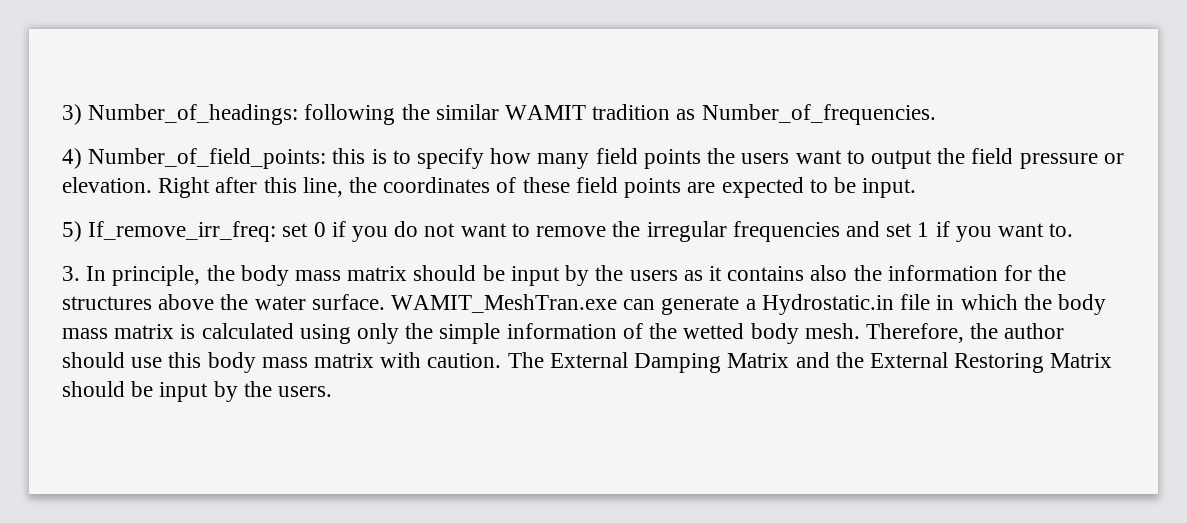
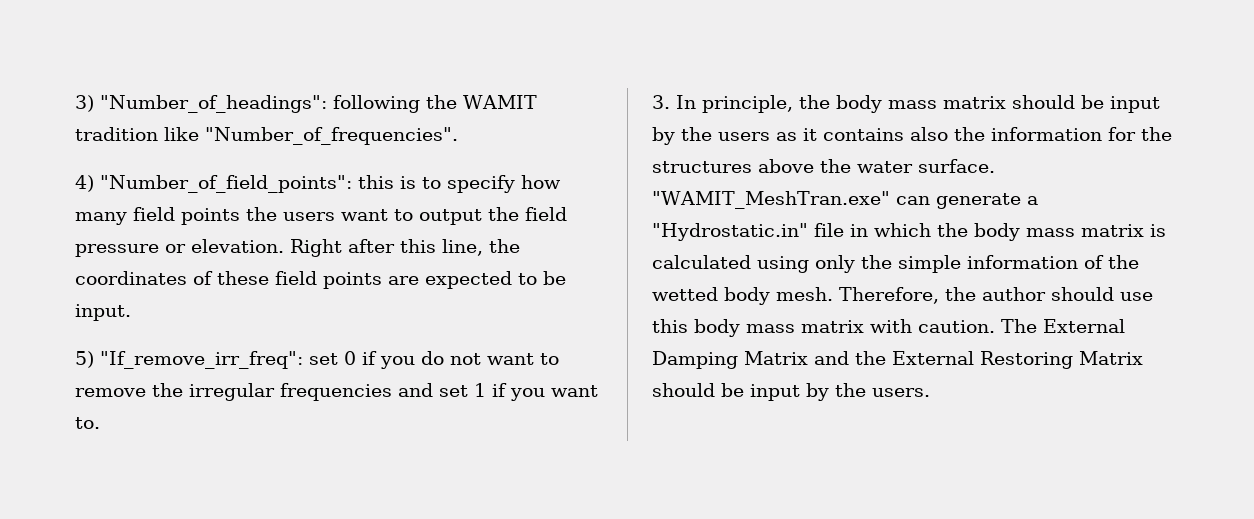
[88,104,299,125] Number_of_headings: -> [100,95,327,113] "Number_of_headings":
[435,104,499,120] similar -> (457, 102) none
[676,104,936,125] as Number_of_frequencies. -> [164,127,458,145] like "Number_of_frequencies".
[88,148,327,169] Number_of_field_points: -> [100,175,352,193] "Number_of_field_points":
[88,221,277,242] If_remove_irr_freq: -> [100,351,303,369] "If_remove_irr_freq":
[391,294,618,313] WAMIT_MeshTran.exe -> [652,191,890,209] "WAMIT_MeshTran.exe"
[761,294,894,315] Hydrostatic.in -> [652,223,808,241] "Hydrostatic.in"

